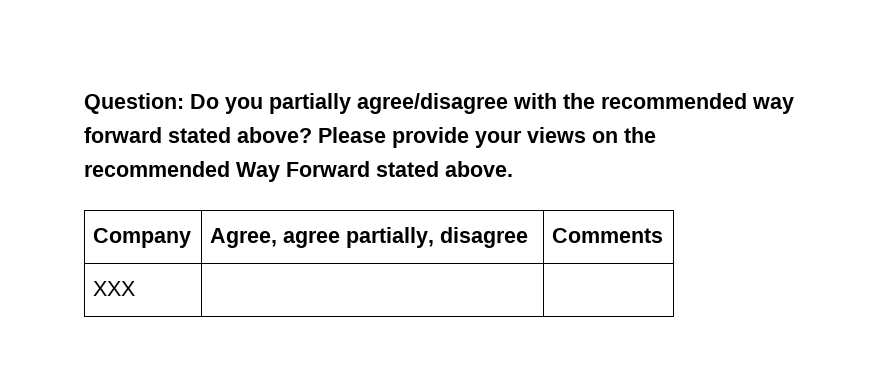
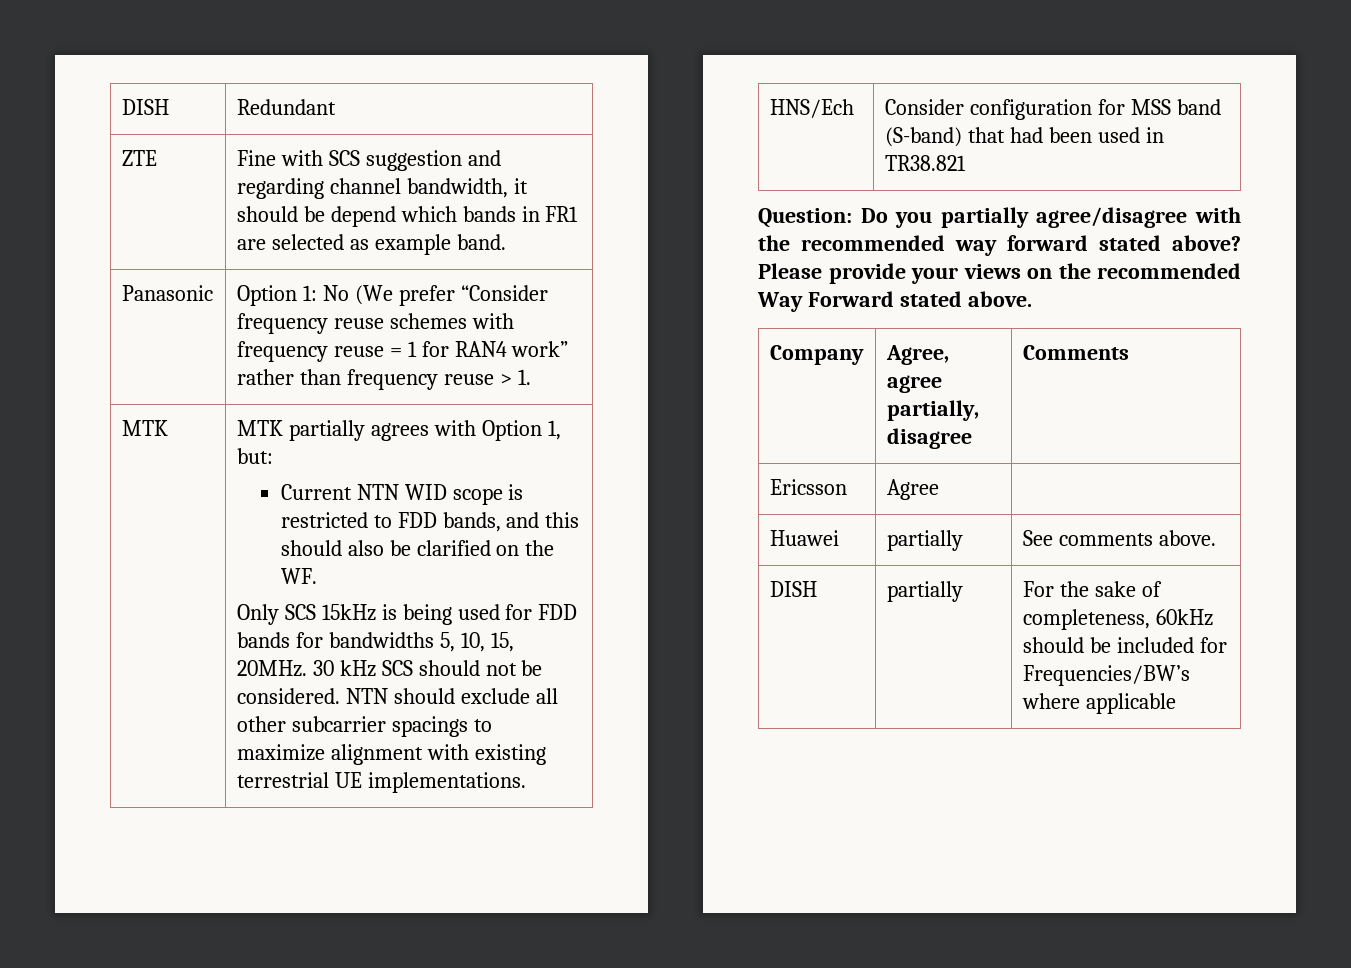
(84, 103) none -> [121,99,169,115] [236,99,336,115] [121,150,157,166] [236,150,501,171] [236,178,528,199] [236,206,579,227] [236,234,506,255] [121,285,213,301] [236,285,548,306] [236,313,514,334] [236,341,569,362] [236,369,531,390] [121,420,168,436] [236,420,561,441] [236,448,273,464] [280,484,524,505] [280,512,580,532] [280,540,555,556] [280,568,317,584] [236,604,578,625] [236,632,514,652] [236,660,543,677] [236,688,558,704] [236,716,492,737] [236,744,546,765] [236,772,526,793] [769,99,854,118] [884,99,1221,120] [884,127,1164,147] [884,155,966,171] DISH | Redundant // ZTE | Fine with SCS suggestion and regarding channel bandwidth, it should be depend which bands in FR1 are selected as example band. // Panasonic | Option 1: No (We prefer “Consider frequency reuse schemes with frequency reuse = 1 for RAN4 work” rather than frequency reuse > 1. // MTK | MTK partially agrees with Option 1, but: // Current NTN WID scope is restricted to FDD bands, and this should also be clarified on the WF. // Only SCS 15kHz is being used for FDD bands for bandwidths 5, 10, 15, 20MHz. 30 kHz SCS should not be considered. NTN should exclude all other subcarrier spacings to maximize alignment with existing terrestrial UE implementations. // HNS/Ech | Consider configuration for MSS band (S-band) that had been used in TR38.821 //
[93,281,136,296] XXX | | -> [769,479,847,495] [886,479,939,500] [769,530,839,546] [886,530,963,551] [1022,530,1216,546] [769,581,817,597] [886,581,963,602] [1022,581,1162,597] [1022,609,1213,630] [1022,637,1227,653] [1022,665,1190,686] [1021,693,1176,714] Ericsson | Agree | // Huawei | partially | See comments above. // DISH | partially | For the sake of completeness, 60kHz should be included for Frequencies/BW’s where applicable

